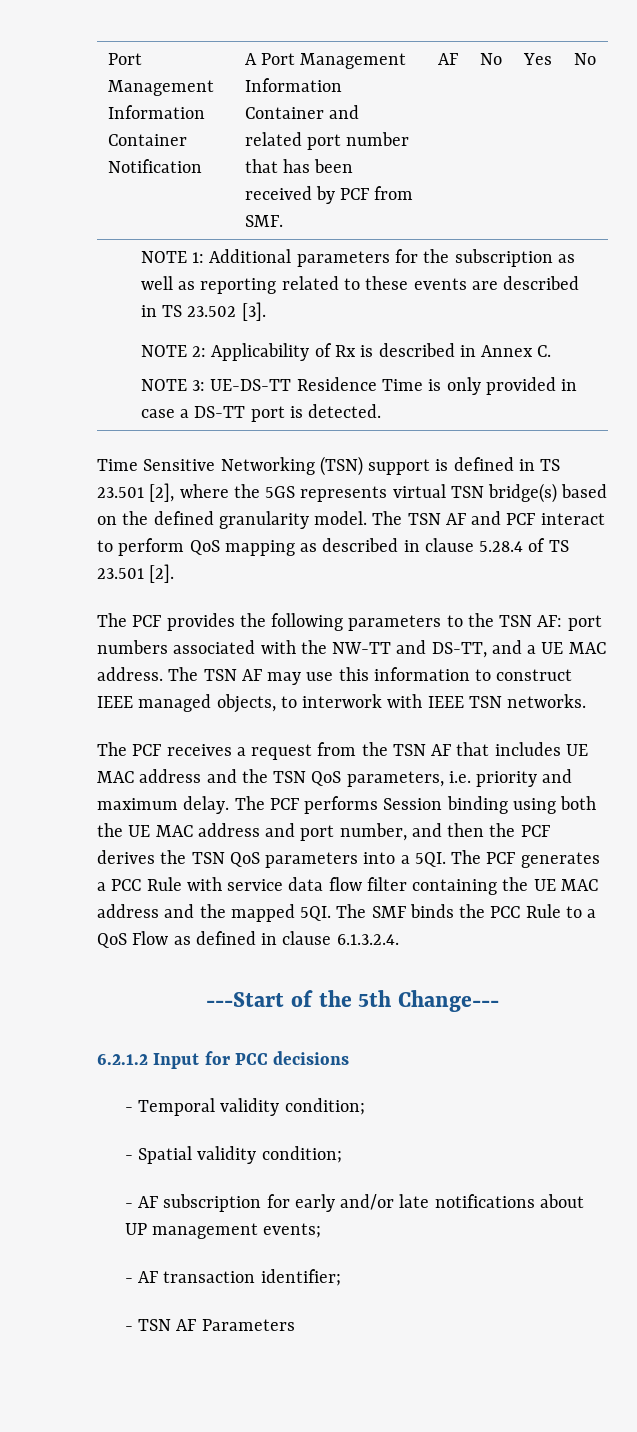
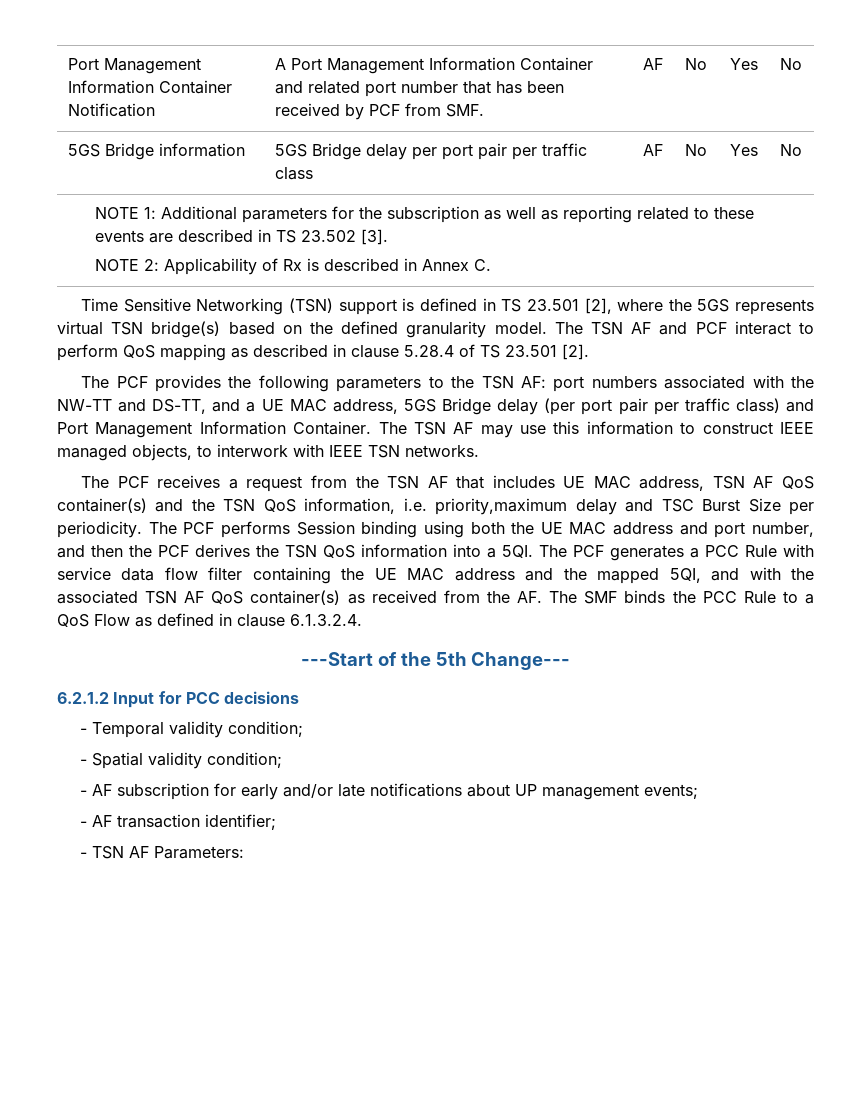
(596, 59) none -> [67,143,245,160] [274,143,587,160] [274,167,313,180] [642,144,663,156] [685,144,707,156] [729,144,758,156] [780,144,802,156] // 5GS Bridge information | 5GS Bridge delay per port pair per traffic class | AF | No | Yes | No
[140,377,578,395] [140,404,382,422] // NOTE 3: UE-DS-TT Residence Time is only provided in case a DS-TT port is detected. -> (491, 265) none
[97,667,163,681] address. -> [332,398,815,415] [57,421,372,438] address, 5GS Bridge delay (per port pair per traffic class) and Port Management Information Container.
[139,769,573,787] [97,796,230,814] address and the TSN QoS parameters, i.e. priority and maximum delay. -> [639,476,814,491] [57,498,814,515] [57,521,142,538] address, TSN AF QoS container(s) and the TSN QoS information, i.e. priority,maximum delay and TSC Burst Size per periodicity.
[265,852,359,868] parameters -> [361,544,447,558] information
[300,906,332,921] 5QI. -> [669,567,814,583] [57,590,543,605] 5QI, and with the associated TSN AF QoS container(s) as received from the AF.
[201,1319,295,1331] Parameters -> [153,846,244,859] Parameters:

